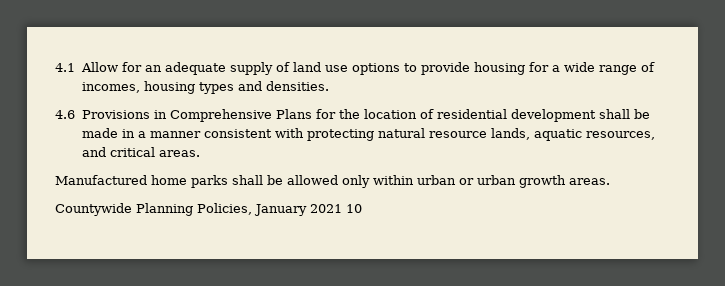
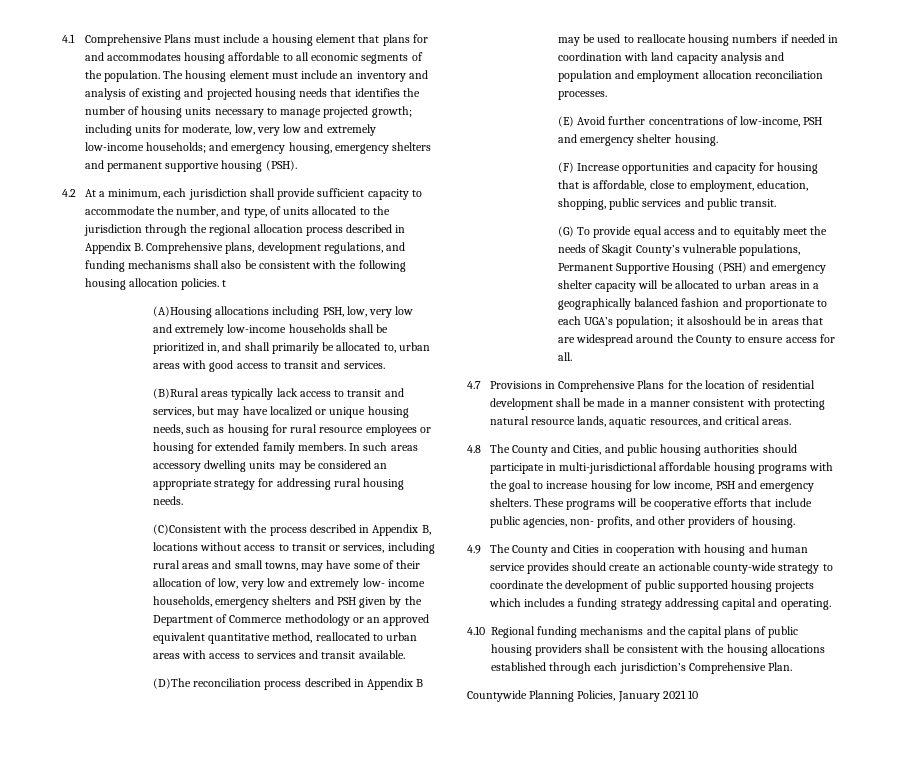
[80,62,655,75] [81,81,329,94] [55,110,75,119] Allow for an adequate supply of land use options to provide housing for a wide range of incomes, housing types and densities. // 4.6 -> [84,34,428,46] [84,52,423,64] [84,70,428,82] [84,88,420,100] [84,106,412,118] [84,124,376,136] [84,142,432,154] [84,160,297,172] [62,188,422,200] [84,206,390,218] [83,224,406,236] [84,242,406,254] [84,260,406,272] [84,278,227,290] [152,306,414,318] [152,324,389,336] [152,342,430,354] [152,360,385,372] [152,388,404,400] [152,406,409,418] [152,424,431,436] [152,442,418,454] [152,460,388,472] [152,478,405,490] [152,496,183,505] [152,524,431,536] [152,542,435,554] [152,560,420,572] [152,578,425,590] [152,596,422,608] [152,614,430,626] [152,632,418,644] [152,650,405,659] [152,678,424,690] [557,34,838,46] [557,52,785,64] [557,70,823,82] [557,91,607,100] [557,116,823,127] [557,134,718,146] [557,162,819,174] [557,180,809,192] [557,198,777,210] [557,226,827,238] [557,244,801,256] [557,262,827,274] [557,280,819,292] [557,298,828,310] [557,316,823,328] [557,334,835,346] [557,352,572,361] [467,381,481,389] Comprehensive Plans must include a housing element that plans for and accommodates housing affordable to all economic segments of the population. The housing element must include an inventory and analysis of existing and projected housing needs that identifies the number of housing units necessary to manage projected growth; including units for moderate, low, very low and extremely low-income households; and emergency housing, emergency shelters and permanent supportive housing (PSH). // 4.2 At a minimum, each jurisdiction shall provide sufficient capacity to accommodate the number, and type, of units allocated to the jurisdiction through the regional allocation process described in Appendix B. Comprehensive plans, development regulations, and funding mechanisms shall also be consistent with the following housing allocation policies. t // (A)Housing allocations including PSH, low, very low and extremely low-income households shall be prioritized in, and shall primarily be allocated to, urban areas with good access to transit and services. // (B)Rural areas typically lack access to transit and services, but may have localized or unique housing needs, such as housing for rural resource employees or housing for extended family members. In such areas accessory dwelling units may be considered an appropriate strategy for addressing rural housing needs. // (C)Consistent with the process described in Appendix B, locations without access to transit or services, including rural areas and small towns, may have some of their allocation of low, very low and extremely low- income households, emergency shelters and PSH given by the Department of Commerce methodology or an approved equivalent quantitative method, reallocated to urban areas with access to services and transit available. // (D)The reconciliation process described in Appendix B may be used to reallocate housing numbers if needed in coordination with land capacity analysis and population and employment allocation reconciliation processes. // (E) Avoid further concentrations of low-income, PSH and emergency shelter housing. // (F) Increase opportunities and capacity for housing that is affordable, close to employment, education, shopping, public services and public transit. // (G) To provide equal access and to equitably meet the needs of Skagit County’s vulnerable populations, Permanent Supportive Housing (PSH) and emergency shelter capacity will be allocated to urban areas in a geographically balanced fashion and proportionate to each UGA’s population; it alsoshould be in areas that are widespread around the County to ensure access for all. // 4.7
[55,175,610,188] Manufactured home parks shall be allowed only within urban or urban growth areas. -> [467,444,797,456] [489,462,834,474] [489,480,815,492] [489,498,812,510] [489,516,795,528] [467,544,808,556] [489,562,833,574] [489,580,815,592] [488,598,831,610] [467,626,798,638] [491,644,825,656] [491,662,793,674] 4.8 The County and Cities, and public housing authorities should participate in multi-jurisdictional affordable housing programs with the goal to increase housing for low income, PSH and emergency shelters. These programs will be cooperative efforts that include public agencies, non- profits, and other providers of housing. // 4.9 The County and Cities in cooperation with housing and human service provides should create an actionable county-wide strategy to coordinate the development of public supported housing projects which includes a funding strategy addressing capital and operating. // 4.10 Regional funding mechanisms and the capital plans of public housing providers shall be consistent with the housing allocations established through each jurisdiction’s Comprehensive Plan.

